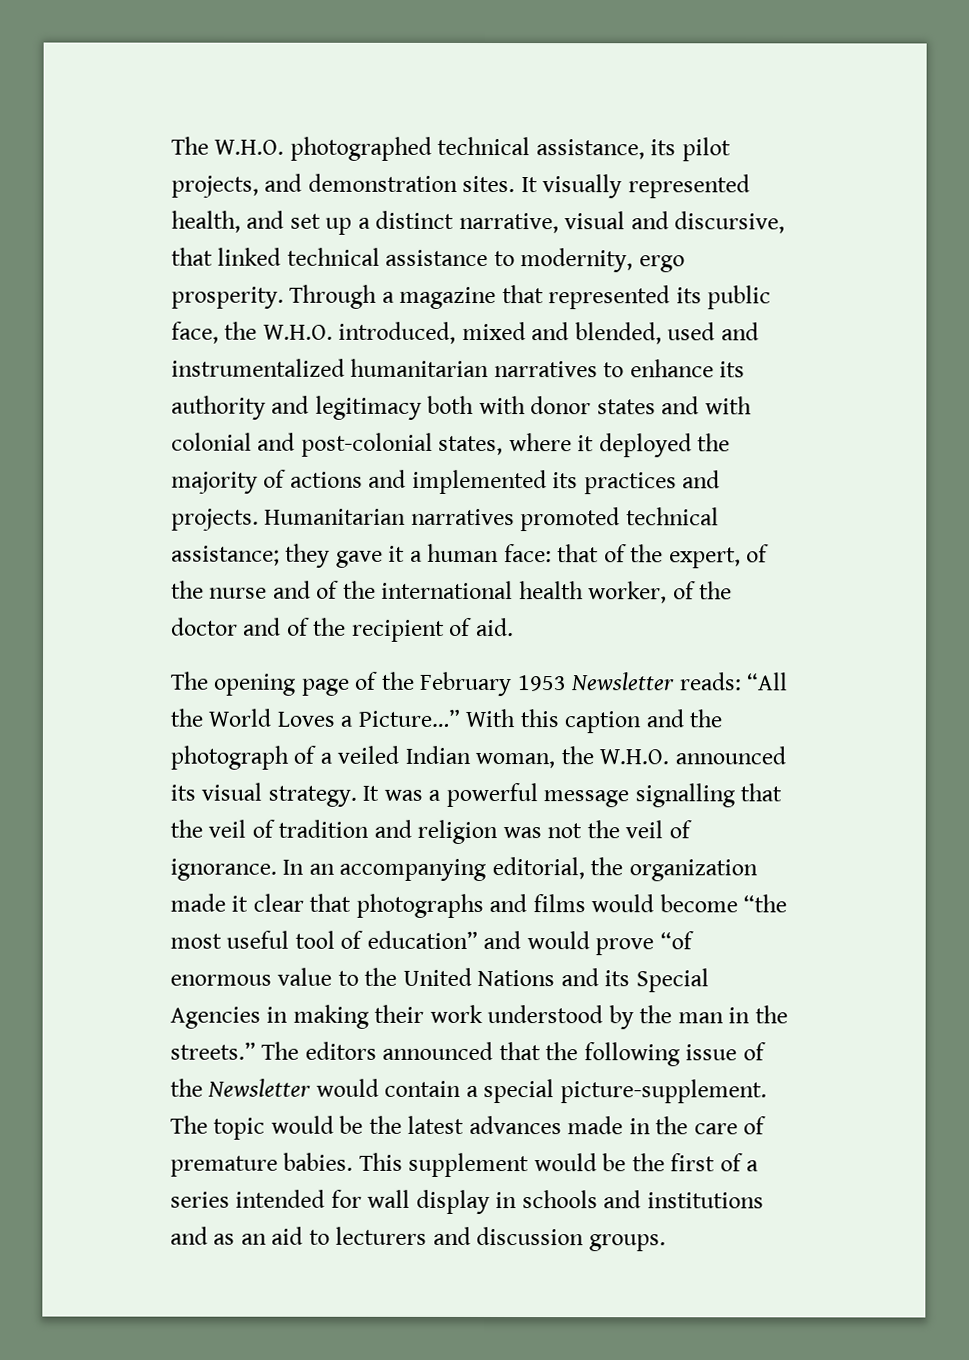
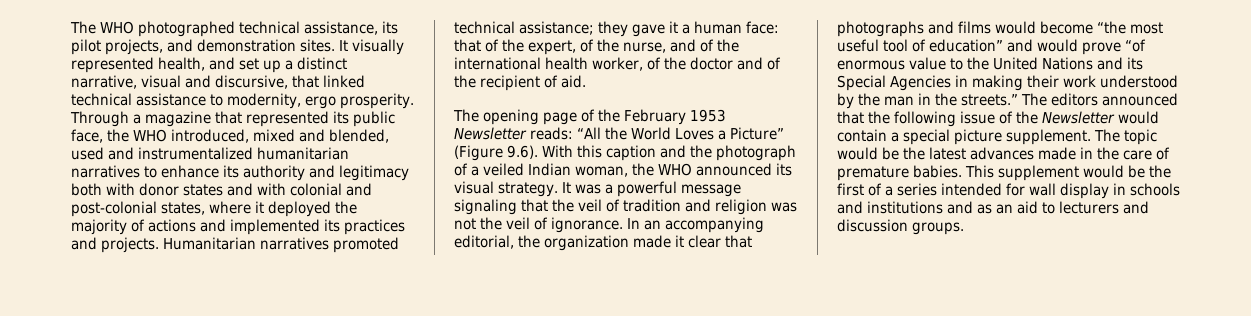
[171,136,285,155] The W.H.O. -> [70,21,134,34] The WHO
[262,324,333,340] W.H.O. -> [133,129,167,142] WHO
[209,587,268,599] nurse -> [623,42,666,53] nurse,
[357,708,460,727] Picture…” -> [729,127,784,140] [454,145,538,161] Picture” (Figure 9.6).
[599,749,670,765] W.H.O. -> [658,163,692,176] WHO
[634,783,735,808] signalling -> [454,199,517,215] signaling
[559,1079,767,1104] picture-supplement. -> [954,129,1091,145] picture supplement.

